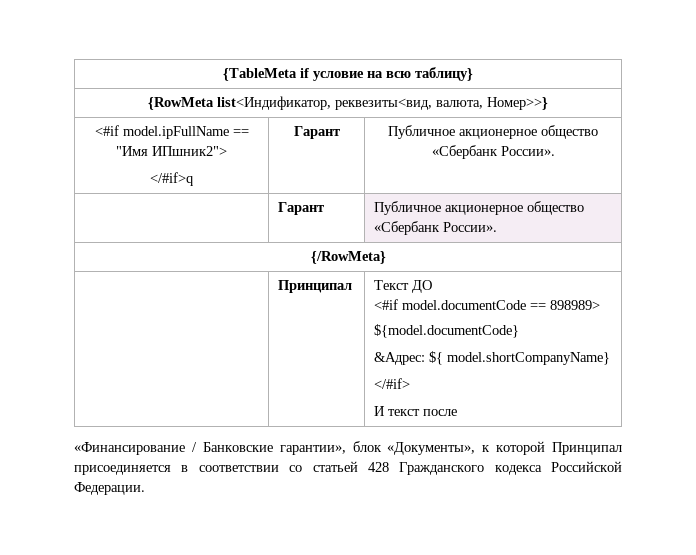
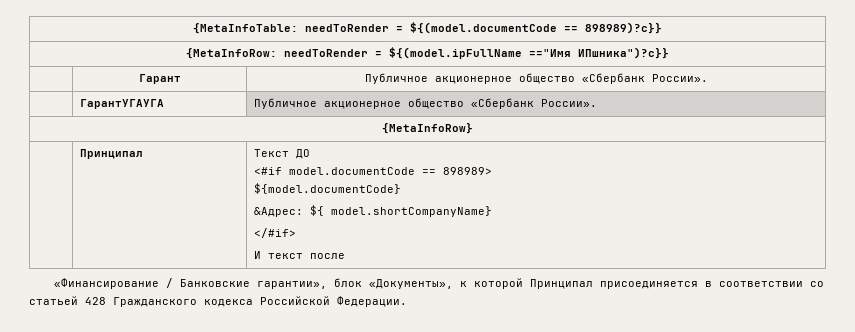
[223,67,473,81] [148,96,548,110] [94,125,249,139] [116,146,227,156] [150,172,193,186] {TableMeta if условие на всю таблицу} // {RowMeta list<Индификатор, реквезиты<вид, валюта, Номер>>} // <#if model.ipFullName == "Имя ИПшник2"> // </#if>q -> [193,22,662,34] [186,47,669,59] {MetaInfoTable: needToRender = ${(model.documentCode == 898989)?c}} // {MetaInfoRow: needToRender = ${(model.ipFullName =="Имя ИПшника")?c}} //
[278,202,325,215] [374,201,585,215] [374,221,498,235] [310,251,386,264] Гарант | Публичное акционерное общество «Сбербанк России». // {/RowMeta} -> [80,99,165,109] [254,98,598,109] [382,123,473,134] ГарантУГАУГА | Публичное акционерное общество «Сбербанк России». // {MetaInfoRow}

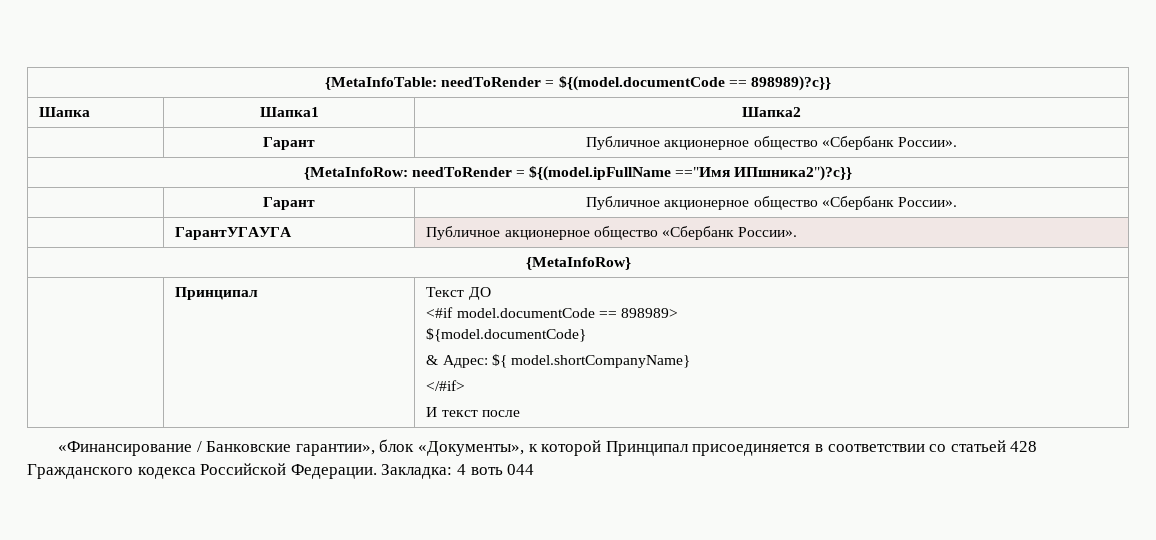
(662, 28) none -> [39,107,91,117] [259,107,319,117] [742,107,801,117] [263,137,315,150] [586,136,957,150] // Шапка | Шапка1 | Шапка2 // | Гарант | Публичное акционерное общество «Сбербанк России».
[578,47,669,59] ИПшника")?c}} -> [734,166,853,181] ИПшника2")?c}}
[254,207,304,217] &Адрес: -> [426,355,488,368] & Адрес:
(407, 301) none -> [381,464,535,479] Закладка: 4 воть 044

